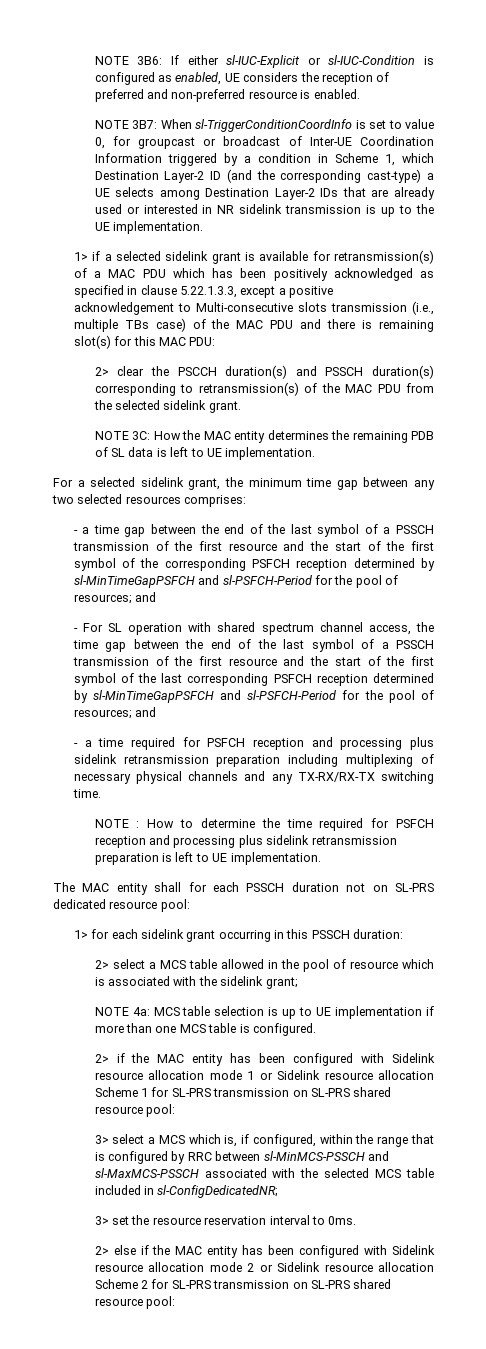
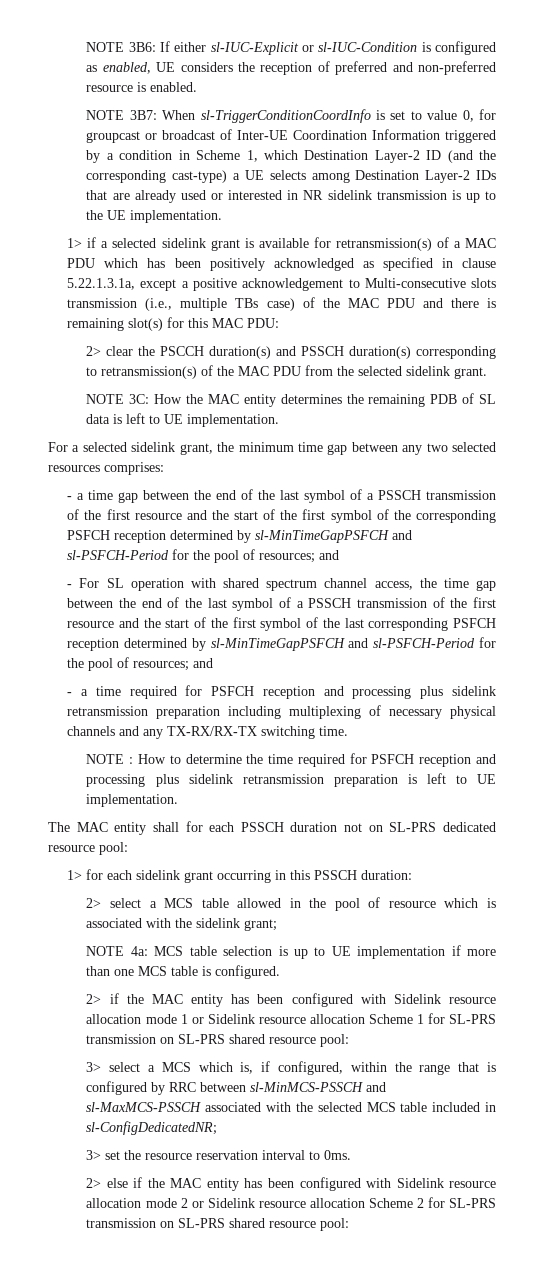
[179,286,237,298] 5.22.1.3.3, -> [67,278,136,290] 5.22.1.3.1a,

